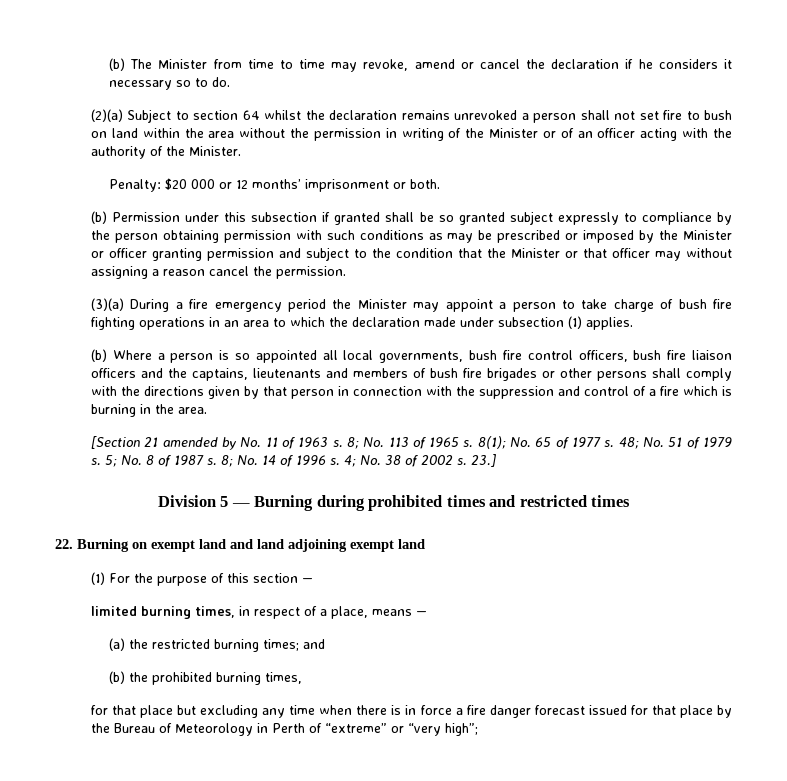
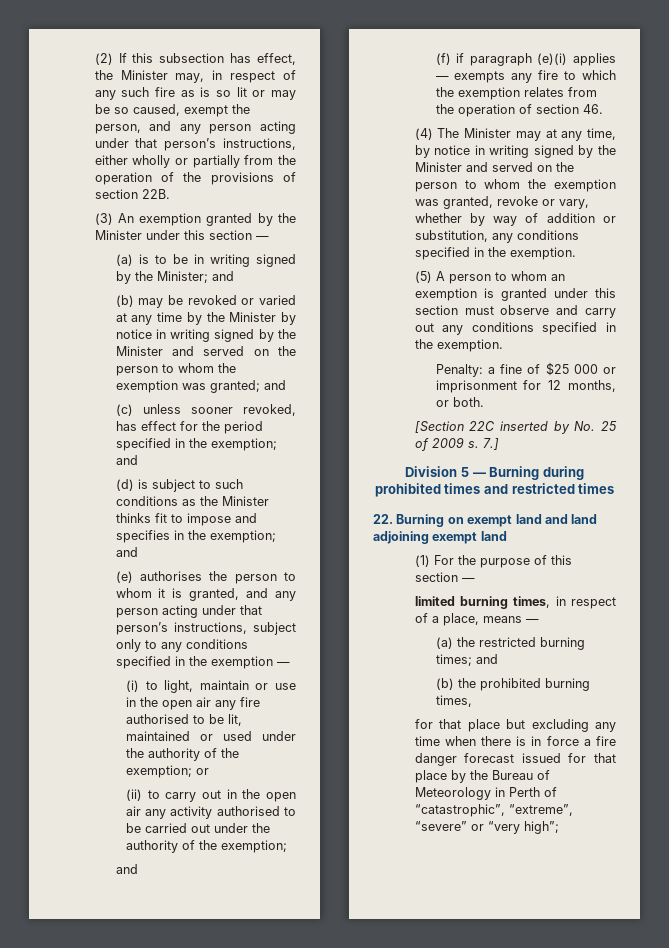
[108,58,732,72] [108,77,230,90] [90,109,732,123] [90,128,733,141] [90,146,241,159] [108,178,440,192] [90,211,732,225] [90,230,732,243] [90,247,733,261] [90,266,346,279] [90,298,733,312] [90,316,633,330] [90,349,733,363] [90,368,732,381] [90,386,732,399] [90,404,207,417] [90,436,732,450] [90,454,496,467] (b) The Minister from time to time may revoke, amend or cancel the declaration if he considers it necessary so to do. // (2)(a) Subject to section 64 whilst the declaration remains unrevoked a person shall not set fire to bush on land within the area without the permission in writing of the Minister or of an officer acting with the authority of the Minister. // Penalty: $20 000 or 12 months’ imprisonment or both. // (b) Permission under this subsection if granted shall be so granted subject expressly to compliance by the person obtaining permission with such conditions as may be prescribed or imposed by the Minister or officer granting permission and subject to the condition that the Minister or that officer may without assigning a reason cancel the permission. // (3)(a) During a fire emergency period the Minister may appoint a person to take charge of bush fire fighting operations in an area to which the declaration made under subsection (1) applies. // (b) Where a person is so appointed all local governments, bush fire control officers, bush fire liaison officers and the captains, lieutenants and members of bush fire brigades or other persons shall comply with the directions given by that person in connection with the suppression and control of a fire which is burning in the area. // [Section 21 amended by No. 11 of 1963 s. 8; No. 113 of 1965 s. 8(1); No. 65 of 1977 s. 48; No. 51 of 1979 s. 5; No. 8 of 1987 s. 8; No. 14 of 1996 s. 4; No. 38 of 2002 s. 23.] -> [94,53,296,65] [94,70,296,83] [94,87,296,100] [94,104,250,117] [94,121,296,134] [94,138,296,151] [94,155,296,168] [94,172,296,185] [94,189,170,199] [94,213,296,226] [94,230,269,240] [115,254,296,267] [115,271,234,284] [115,295,296,308] [115,312,296,325] [115,329,296,342] [115,346,296,356] [115,363,236,376] [115,380,286,393] [115,404,296,416] [115,421,263,434] [115,438,277,451] [115,455,138,465] [115,479,243,492] [115,496,269,506] [115,513,257,526] [115,530,276,543] [115,547,138,557] [115,571,296,584] [115,588,296,601] [115,605,262,618] [115,622,296,635] [115,639,248,652] [115,656,290,669] [125,680,296,693] [125,697,260,710] [125,714,242,726] [125,731,296,741] [125,748,239,761] [125,765,209,778] [125,789,296,802] [125,806,296,819] [125,823,270,833] [125,840,287,853] [115,864,138,874] [435,53,616,66] [435,70,616,83] [435,87,597,100] [435,104,603,117] [414,128,616,141] [414,145,616,158] [414,162,574,172] [414,179,616,192] [414,196,589,209] [414,213,616,226] [414,230,579,243] [414,247,576,260] [414,271,565,284] [414,288,616,301] [414,305,616,318] [414,322,616,335] [414,339,503,352] [435,362,616,377] [435,380,616,393] [435,397,484,407] [414,421,617,434] [414,437,499,451] (2) If this subsection has effect, the Minister may, in respect of any such fire as is so lit or may be so caused, exempt the person, and any person acting under that person’s instructions, either wholly or partially from the operation of the provisions of section 22B. // (3) An exemption granted by the Minister under this section — // (a) is to be in writing signed by the Minister; and // (b) may be revoked or varied at any time by the Minister by notice in writing signed by the Minister and served on the person to whom the exemption was granted; and // (c) unless sooner revoked, has effect for the period specified in the exemption; and // (d) is subject to such conditions as the Minister thinks fit to impose and specifies in the exemption; and // (e) authorises the person to whom it is granted, and any person acting under that person’s instructions, subject only to any conditions specified in the exemption — // (i) to light, maintain or use in the open air any fire authorised to be lit, maintained or used under the authority of the exemption; or // (ii) to carry out in the open air any activity authorised to be carried out under the authority of the exemption; // and // (f) if paragraph (e)(i) applies — exempts any fire to which the exemption relates from the operation of section 46. // (4) The Minister may at any time, by notice in writing signed by the Minister and served on the person to whom the exemption was granted, revoke or vary, whether by way of addition or substitution, any conditions specified in the exemption. // (5) A person to whom an exemption is granted under this section must observe and carry out any conditions specified in the exemption. // Penalty: a fine of $25 000 or imprisonment for 12 months, or both. // [Section 22C inserted by No. 25 of 2009 s. 7.]
[324,723,387,733] “extreme” -> [414,804,573,817] [414,821,467,831] “catastrophic”, “extreme”, “severe”

